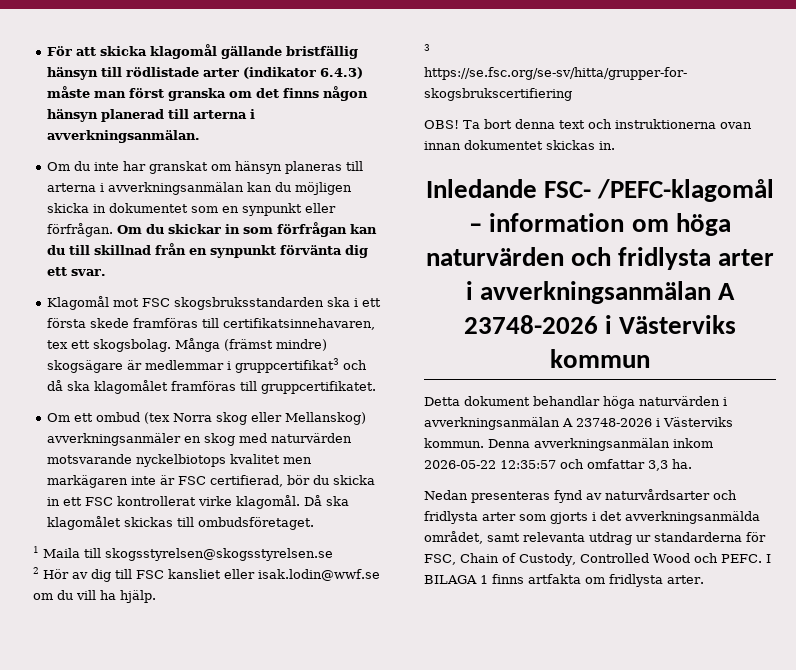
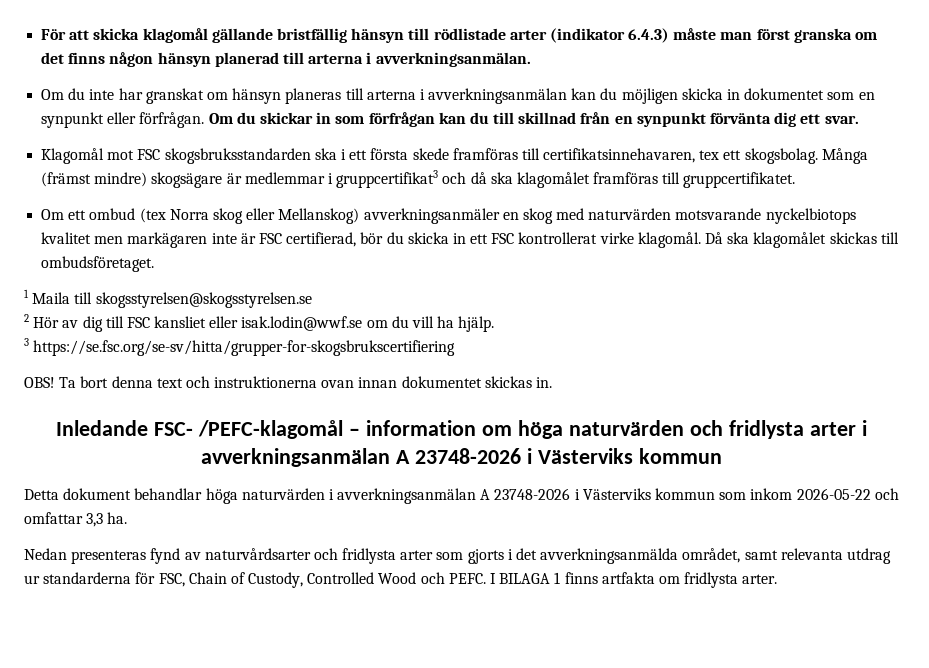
[424,438,670,451] kommun. Denna avverkningsanmälan -> [655,488,747,500] kommun som
[500,460,556,469] 12:35:57 -> (871, 494) none

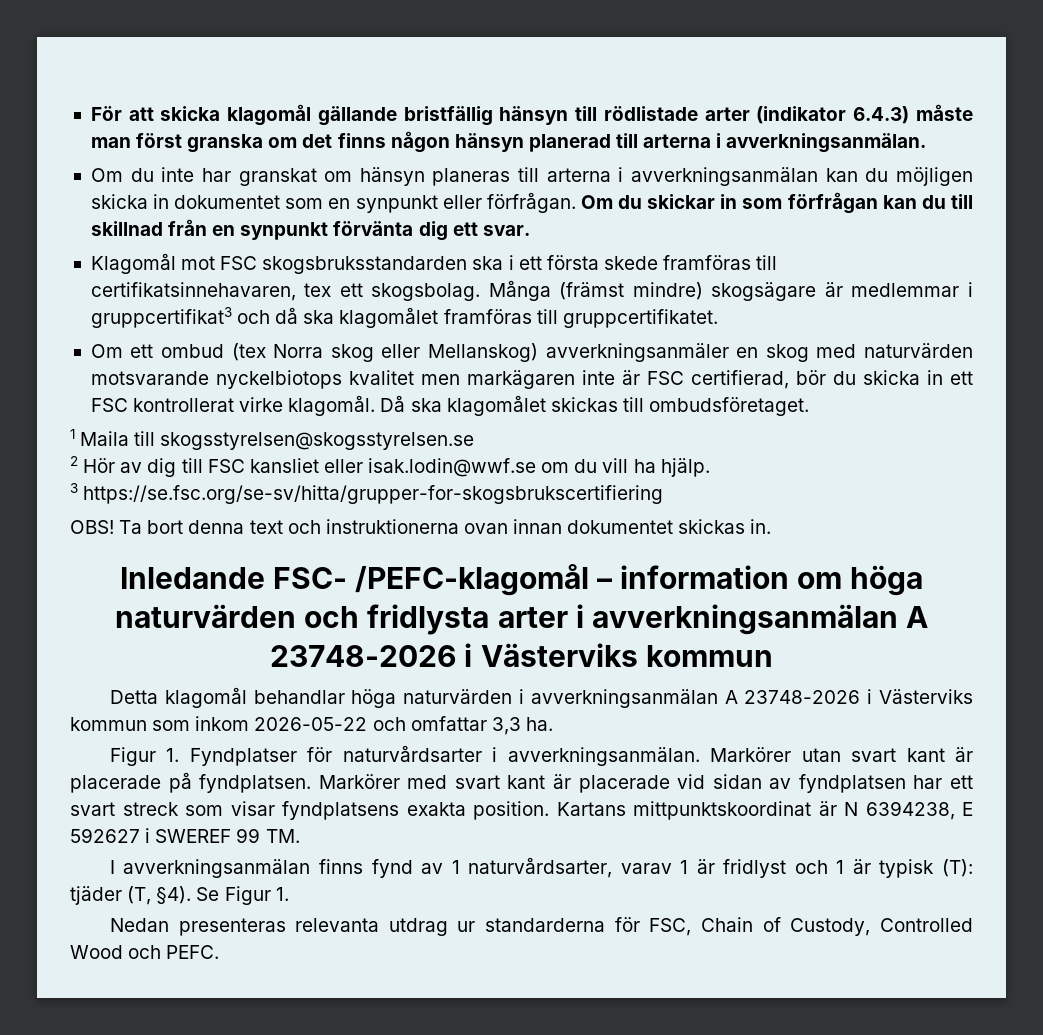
[63,488,132,500] dokument -> [164,687,247,708] klagomål
[24,548,778,564] Nedan presenteras fynd av naturvårdsarter och fridlysta arter som gjorts i det avverkningsanmälda området, samt -> [109,745,973,766] [70,772,973,793] [70,801,973,820] [70,828,300,843] [109,857,974,878] [70,886,289,905] [109,918,286,936] Figur 1. Fyndplatser för naturvårdsarter i avverkningsanmälan. Markörer utan svart kant är placerade på fyndplatsen. Markörer med svart kant är placerade vid sidan av fyndplatsen har ett svart streck som visar fyndplatsens exakta position. Kartans mittpunktskoordinat är N 6394238, E 592627 i SWEREF 99 TM. // I avverkningsanmälan finns fynd av 1 naturvårdsarter, varav 1 är fridlyst och 1 är typisk (T): tjäder (T, §4). Se Figur 1. // Nedan presenteras
[490,572,778,588] I BILAGA 1 finns artfakta om fridlysta arter. -> (220, 952) none

